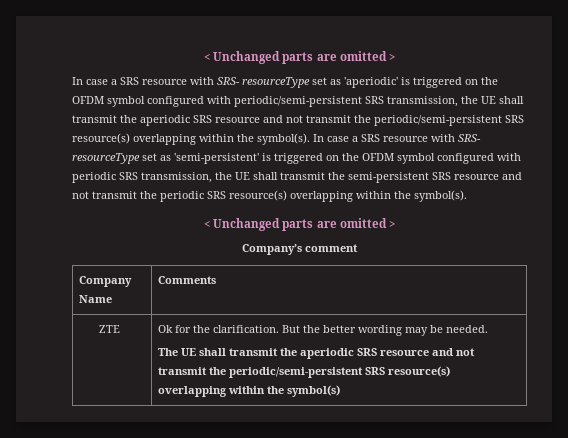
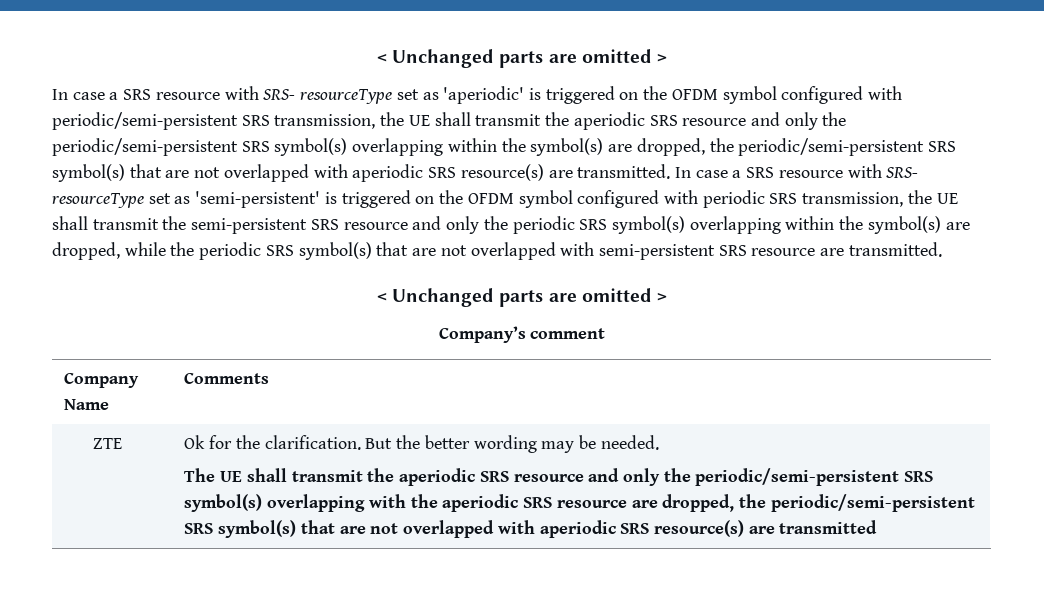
[286,115,524,126] [72,133,310,145] not transmit the periodic/semi-persistent SRS resource(s) overlapping within the symbol(s). -> [784,112,847,130] [52,138,956,156] [52,164,671,182] only the periodic/semi-persistent SRS symbol(s) overlapping within the symbol(s) are dropped, the periodic/semi-persistent SRS symbol(s) that are not overlapped with aperiodic SRS resource(s) are transmitted.
[72,190,467,202] not transmit the periodic SRS resource(s) overlapping within the symbol(s). -> [446,216,970,234] [52,242,942,260] only the periodic SRS symbol(s) overlapping within the symbol(s) are dropped, while the periodic SRS symbol(s) that are not overlapped with semi-persistent SRS resource are transmitted.
[456,348,476,356] [158,366,451,378] [158,385,341,397] not transmit the periodic/semi-persistent SRS resource(s) overlapping within the symbol(s) -> [623,468,934,486] [184,494,975,512] [184,520,878,538] only the periodic/semi-persistent SRS symbol(s) overlapping with the aperiodic SRS resource are dropped, the periodic/semi-persistent SRS symbol(s) that are not overlapped with aperiodic SRS resource(s) are transmitted

